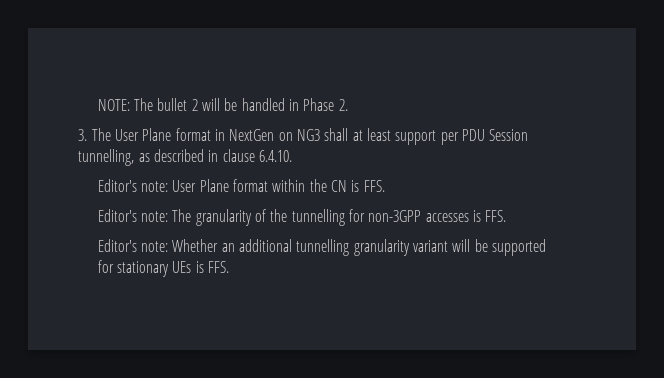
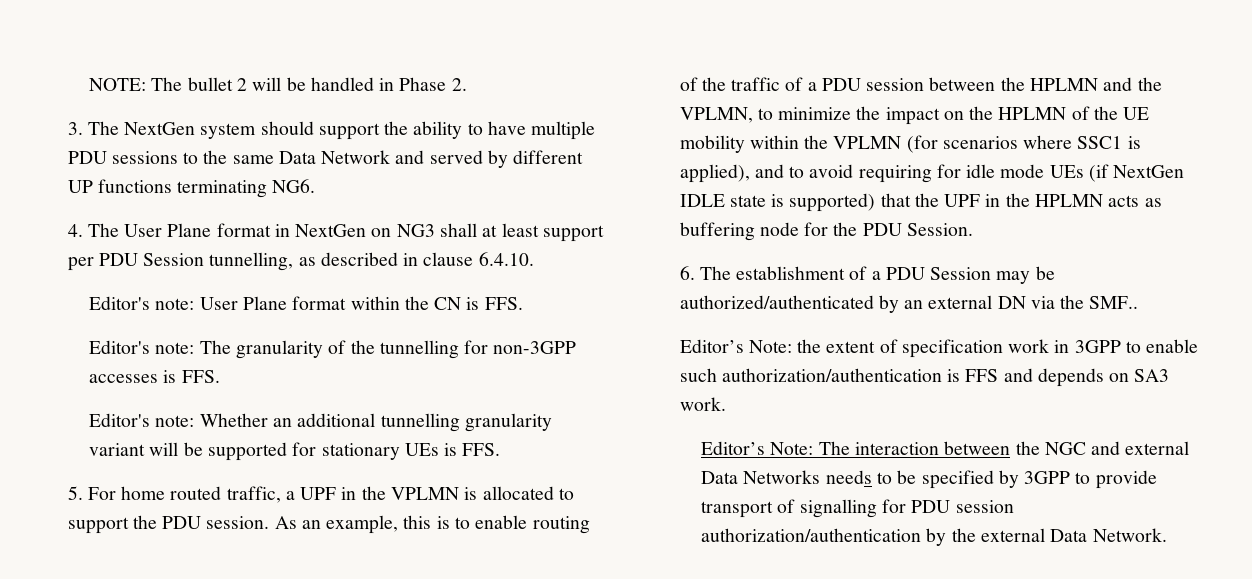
(111, 134) none -> [124,121,596,140] [67,150,584,168] [67,179,316,198] [67,223,119,237] NextGen system should support the ability to have multiple PDU sessions to the same Data Network and served by different UP functions terminating NG6. // 4. The
(229, 267) none -> [67,486,574,503] [67,515,590,534] [679,77,1162,91] [679,106,1150,125] [679,135,1141,153] [679,164,1185,183] [679,193,1162,212] [679,222,973,241] [679,266,1055,284] [679,295,1139,313] [679,339,1199,358] [679,368,1170,387] [679,397,726,411] [701,441,1190,455] [701,470,1157,489] [701,499,1014,518] [701,528,1167,546] // 5. For home routed traffic, a UPF in the VPLMN is allocated to support the PDU session. As an example, this is to enable routing of the traffic of a PDU session between the HPLMN and the VPLMN, to minimize the impact on the HPLMN of the UE mobility within the VPLMN (for scenarios where SSC1 is applied), and to avoid requiring for idle mode UEs (if NextGen IDLE state is supported) that the UPF in the HPLMN acts as buffering node for the PDU Session. // 6. The establishment of a PDU Session may be authorized/authenticated by an external DN via the SMF.. // Editor’s Note: the extent of specification work in 3GPP to enable such authorization/authentication is FFS and depends on SA3 work. // Editor’s Note: The interaction between the NGC and external Data Networks needs to be specified by 3GPP to provide transport of signalling for PDU session authorization/authentication by the external Data Network.

